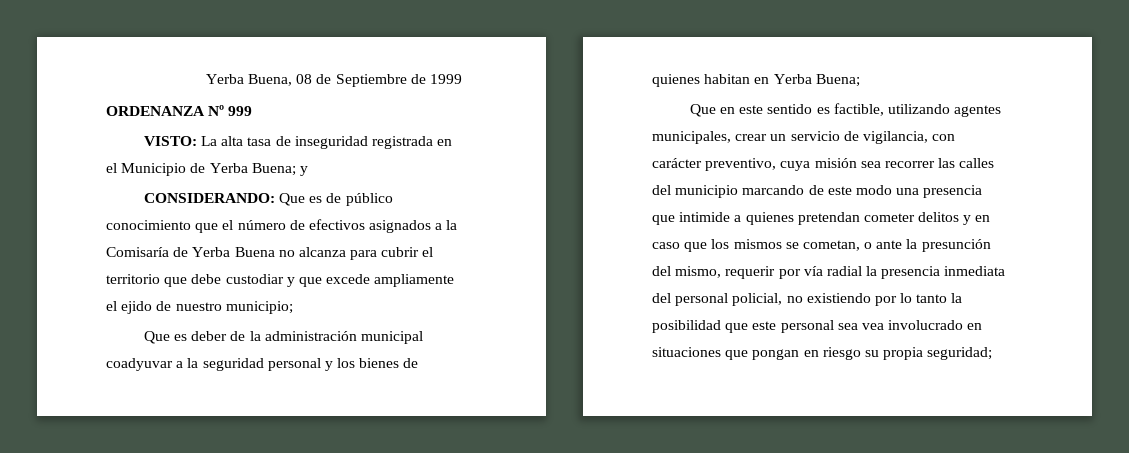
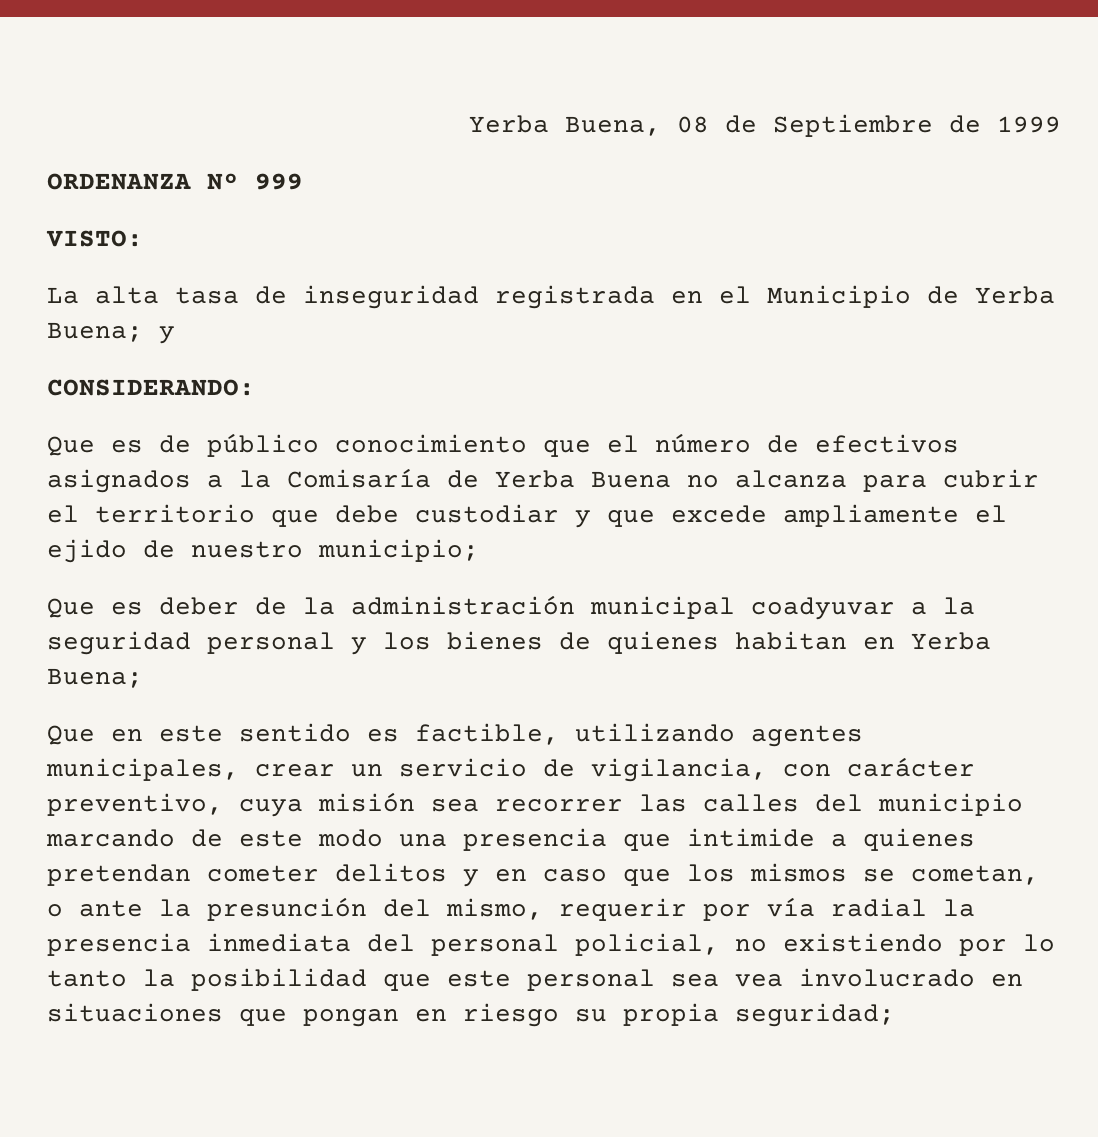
(197, 141) none -> (143, 238) //
(275, 198) none -> (255, 387) //

